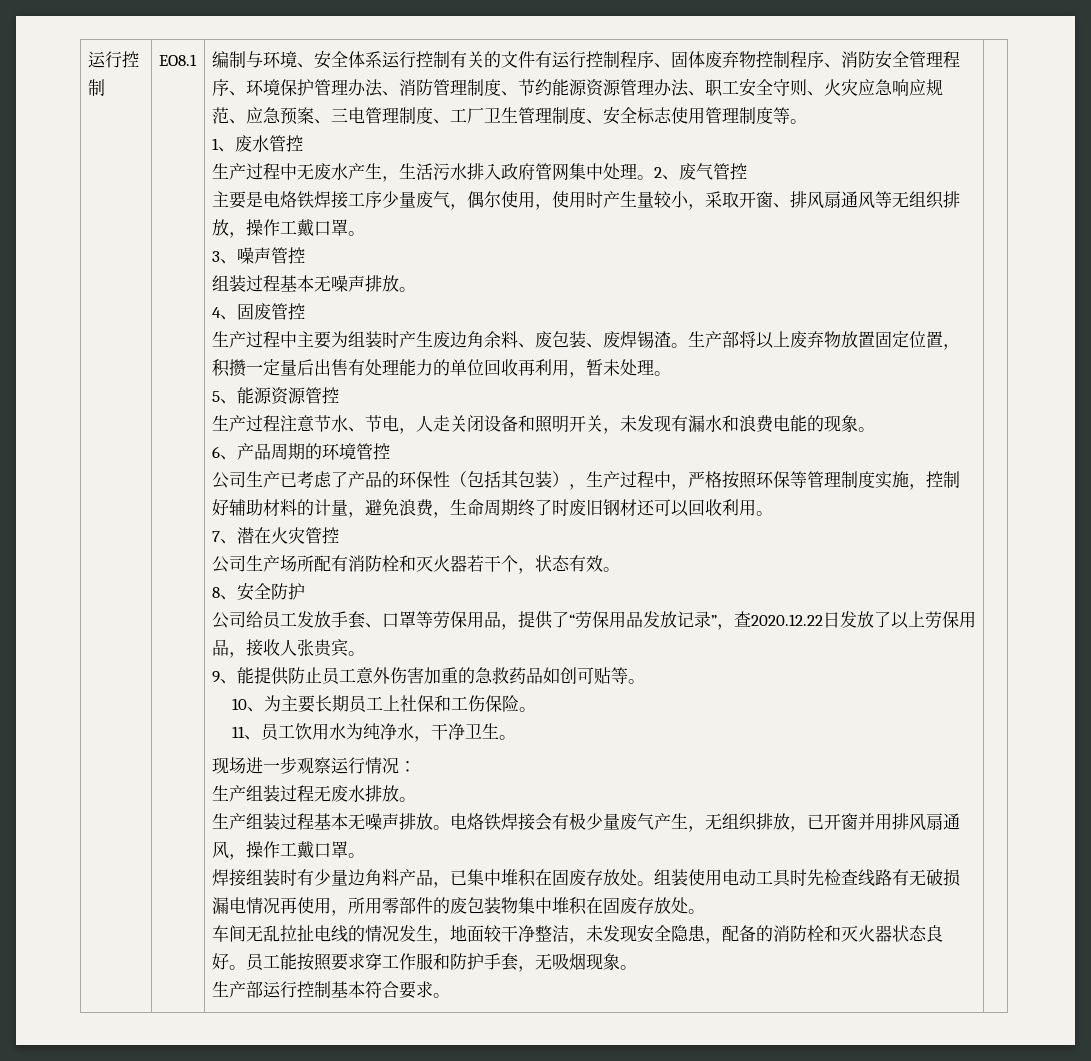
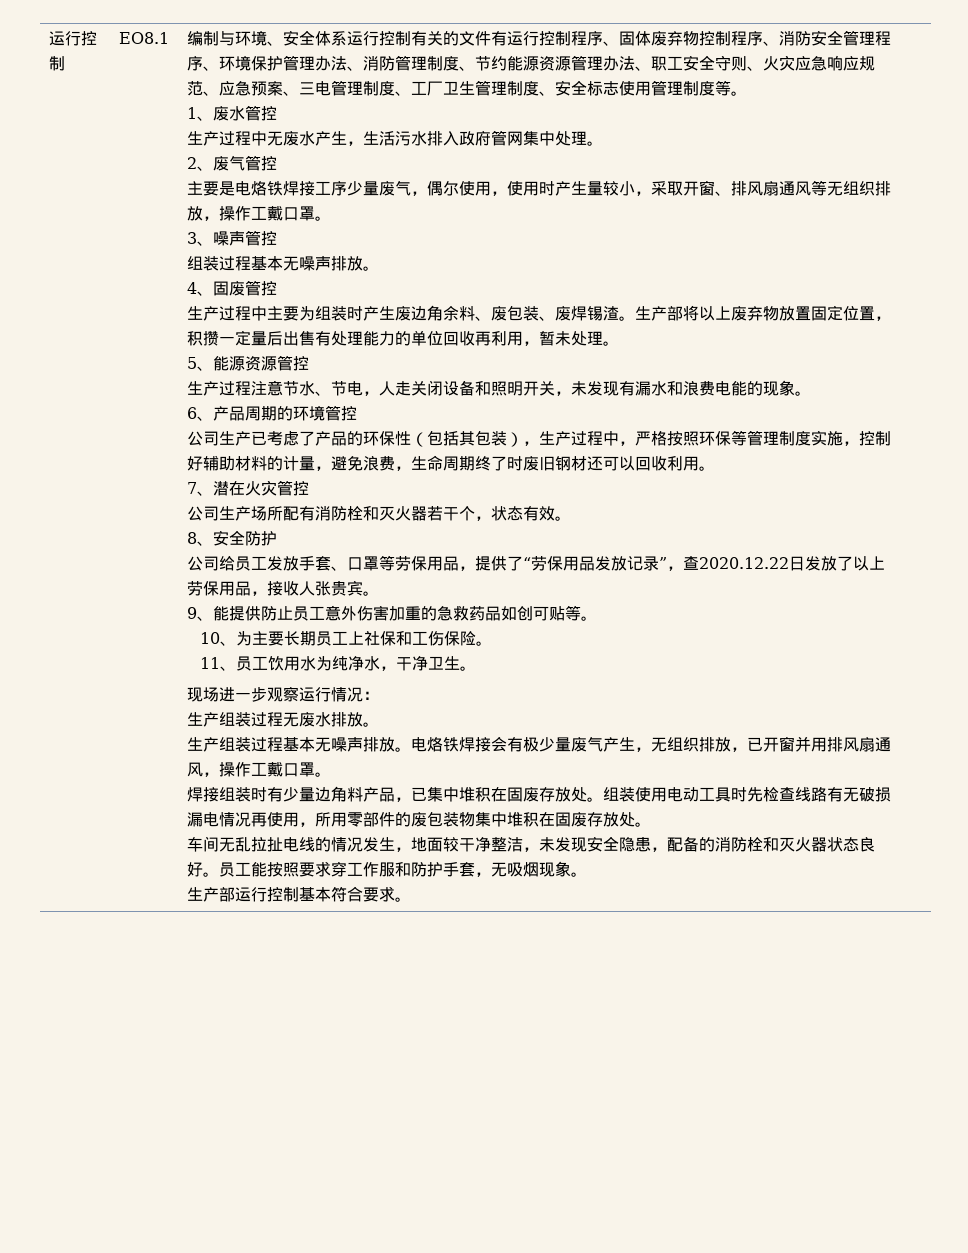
(654, 177) none -> (603, 143) //

